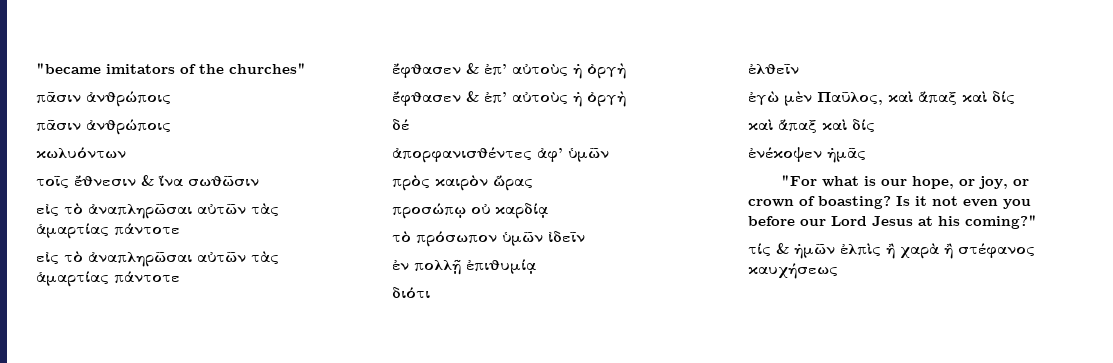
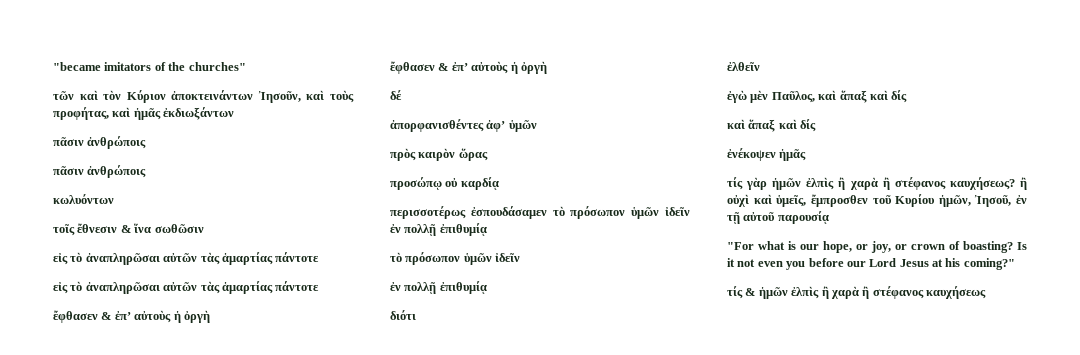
(306, 68) none -> [53,90,354,103] [53,107,235,120] // τῶν καὶ τὸν Κύριον ἀποκτεινάντων Ἰησοῦν, καὶ τοὺς προφήτας, καὶ ἡμᾶς ἐκδιωξάντων
(548, 211) none -> [390,206,690,219] [390,223,487,236] // περισσοτέρως ἐσπουδάσαμεν τὸ πρόσωπον ὑμῶν ἰδεῖν ἐν πολλῇ ἐπιθυμίᾳ
(866, 155) none -> [727,177,1027,190] [727,194,1027,207] [727,211,829,224] // τίς γὰρ ἡμῶν ἐλπὶς ἢ χαρὰ ἢ στέφανος καυχήσεως? ἢ οὐχὶ καὶ ὑμεῖς, ἔμπροσθεν τοῦ Κυρίου ἡμῶν, Ἰησοῦ, ἐν τῇ αὐτοῦ παρουσίᾳ

